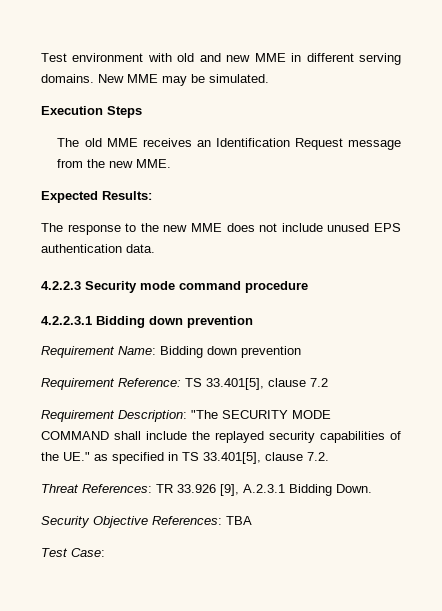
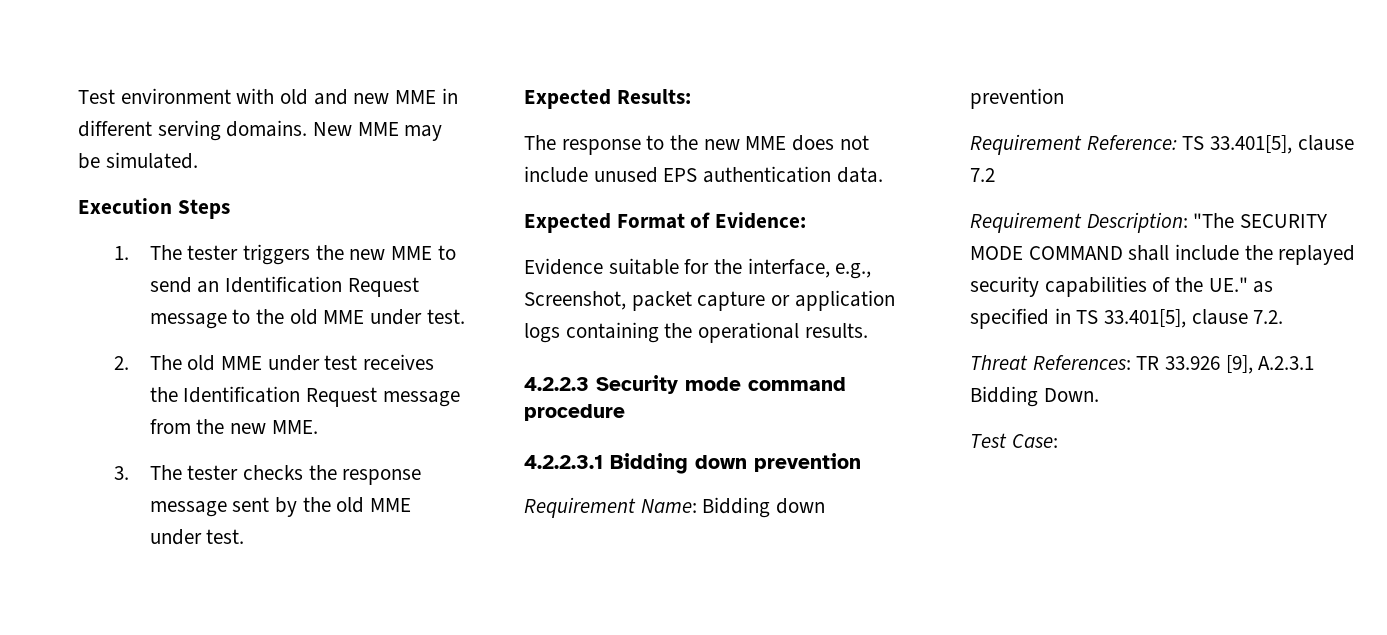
[57,138,211,147] The old MME receives an -> [113,244,456,265] [149,276,419,297] [149,309,465,329] [113,354,434,371] [149,387,178,402] 1. The tester triggers the new MME to send an Identification Request message to the old MME under test. // 2. The old MME under test receives the
(172, 163) none -> [113,465,422,485] [149,497,411,517] [149,529,245,545] // 3. The tester checks the response message sent by the old MME under test.
(155, 248) none -> [524,212,807,233] [524,258,872,279] [524,290,895,311] [524,322,868,343] // Expected Format of Evidence: // Evidence suitable for the interface, e.g., Screenshot, packet capture or application logs containing the operational results.
[41,516,252,528] // Security Objective References: TBA -> (1099, 395) none

